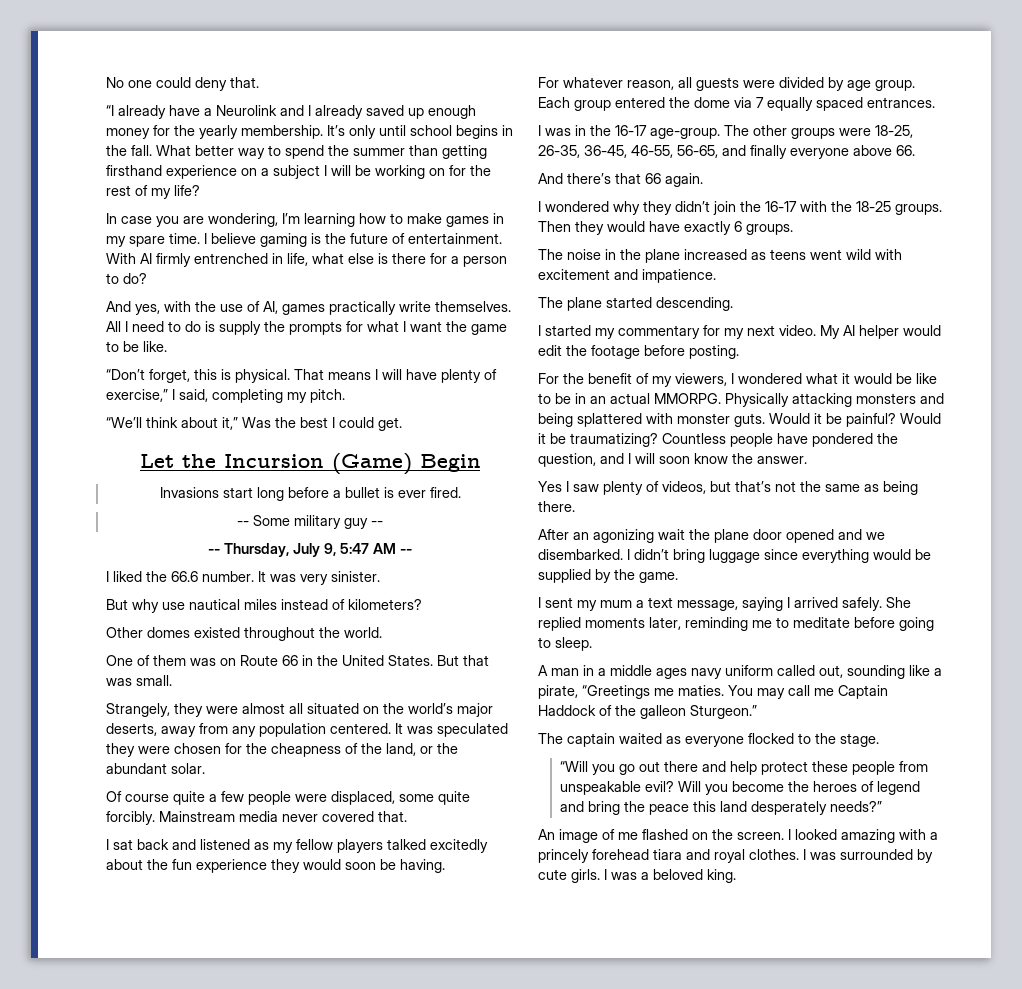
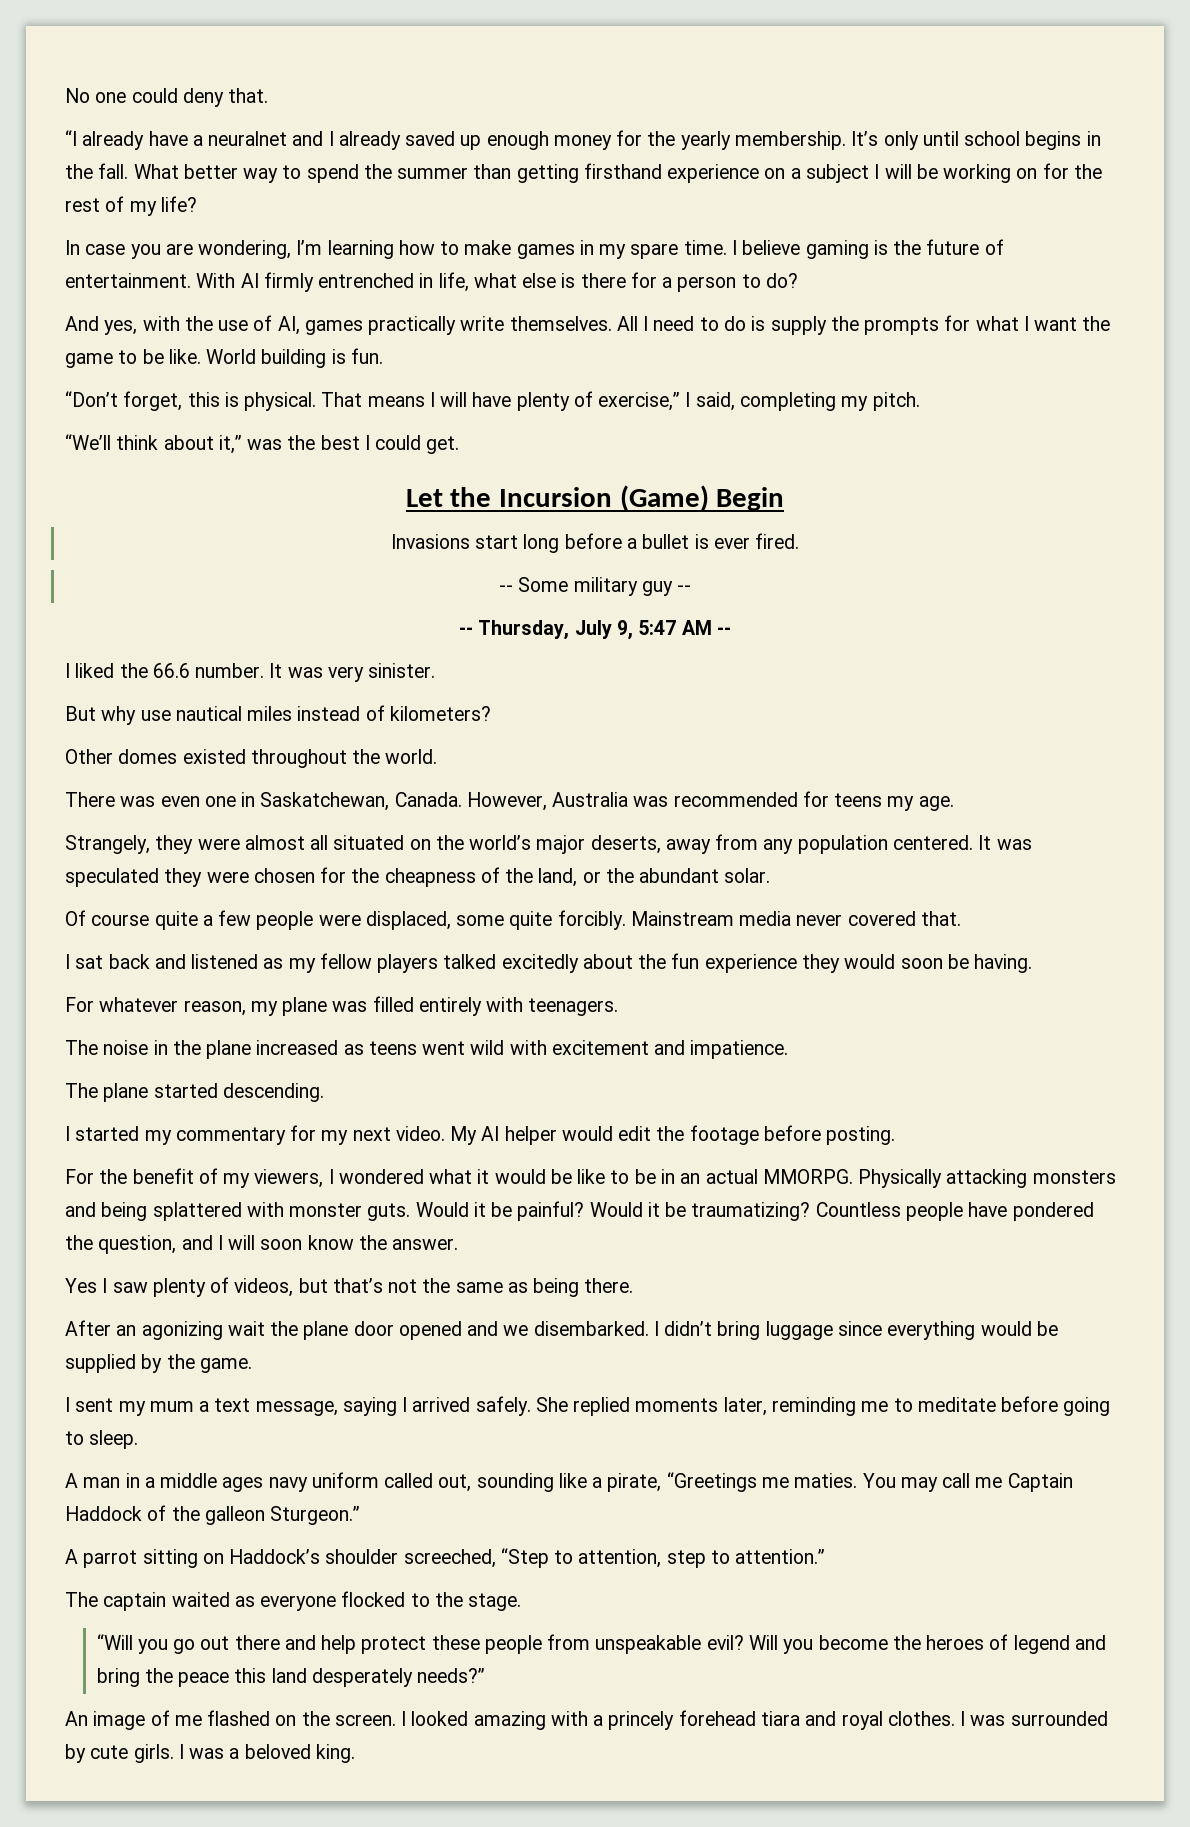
[216,105,277,116] Neurolink -> [208,131,288,146] neuralnet
(167, 346) none -> [206,348,383,368] World building is fun.
[242,417,271,428] Was -> [247,439,283,450] was
[106,655,489,666] [106,675,172,686] One of them was on Route 66 in the United States. But that was small. -> [65,791,954,811] There was even one in Saskatchewan, Canada. However, Australia was recommended for teens my age.
[678,77,915,91] [538,97,935,111] [538,125,913,139] [538,145,915,159] [538,173,703,187] [538,201,942,215] [538,221,793,235] all guests were divided by age group. Each group entered the dome via 7 equally spaced entrances. // I was in the 16-17 age-group. The other groups were 18-25, 26-35, 36-45, 46-55, 56-65, and finally everyone above 66. // And there’s that 66 again. // I wondered why they didn’t join the 16-17 with the 18-25 groups. Then they would have exactly 6 groups. -> [250,996,619,1016] my plane was filled entirely with teenagers.
(757, 712) none -> [65,1548,826,1568] // A parrot sitting on Haddock’s shoulder screeched, “Step to attention, step to attention.”

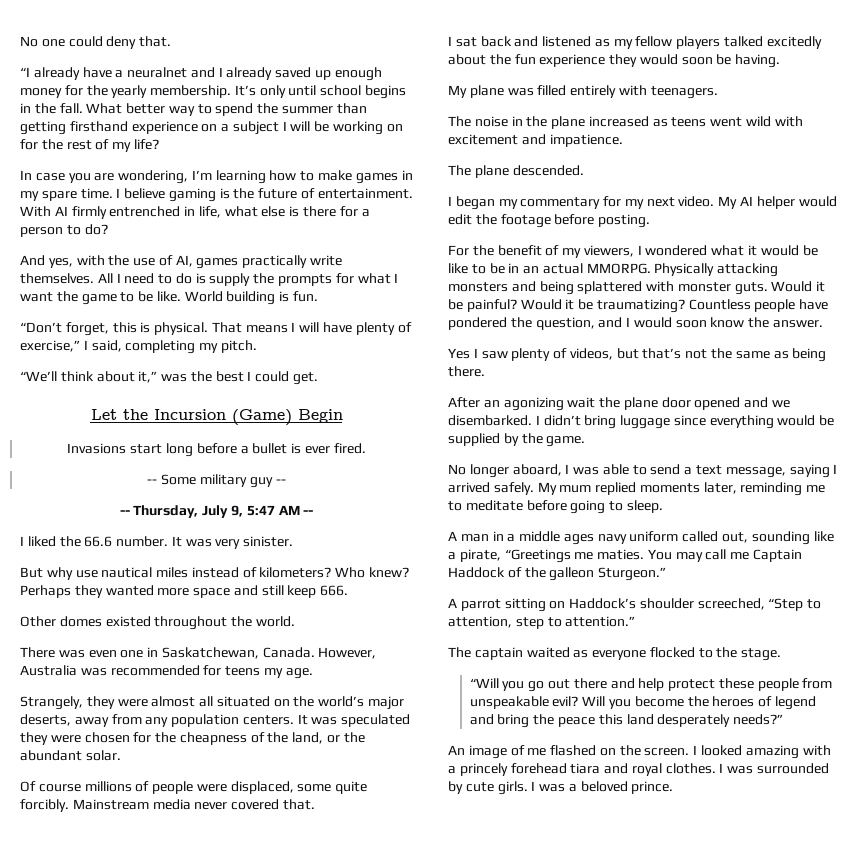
(491, 713) none -> [335,567,410,578] [20,585,349,598] Who knew? Perhaps they wanted more space and still keep 666.
[892,835,973,850] centered. -> [242,715,294,725] centers.
[154,910,252,930] quite a few -> [84,781,150,792] millions of
[65,997,278,1016] For whatever reason, my -> [448,85,467,98] My
[153,1083,324,1102] [65,1126,140,1141] started descending. // I started -> [512,165,584,176] [448,196,495,210] descended. // I began
[228,1235,256,1250] will -> [633,317,672,328] would
[65,1397,194,1416] I sent my mum -> [448,464,681,478] No longer aboard, I was able to send
[535,1397,568,1412] She -> [537,482,592,495] My mum
[315,1744,355,1763] king. -> [631,781,674,794] prince.

